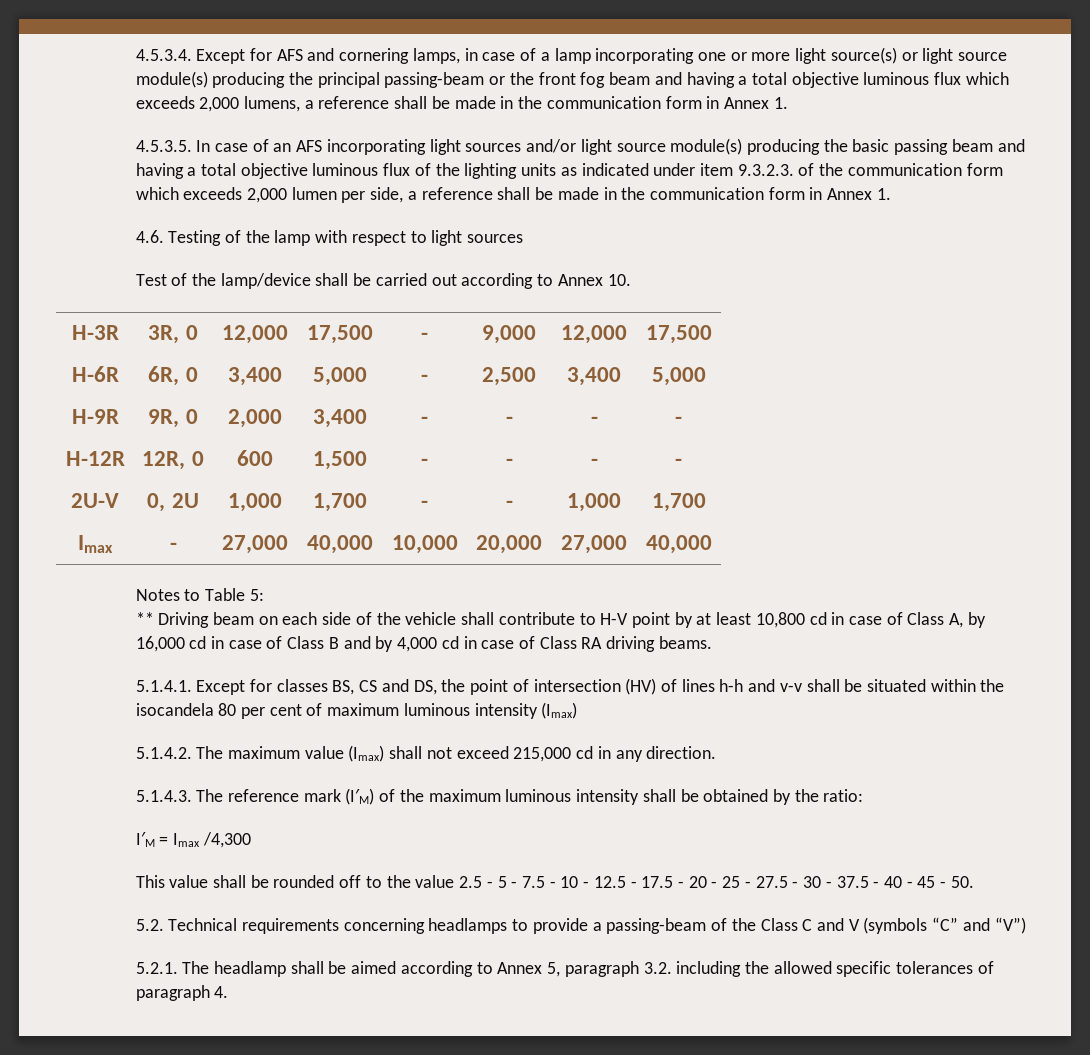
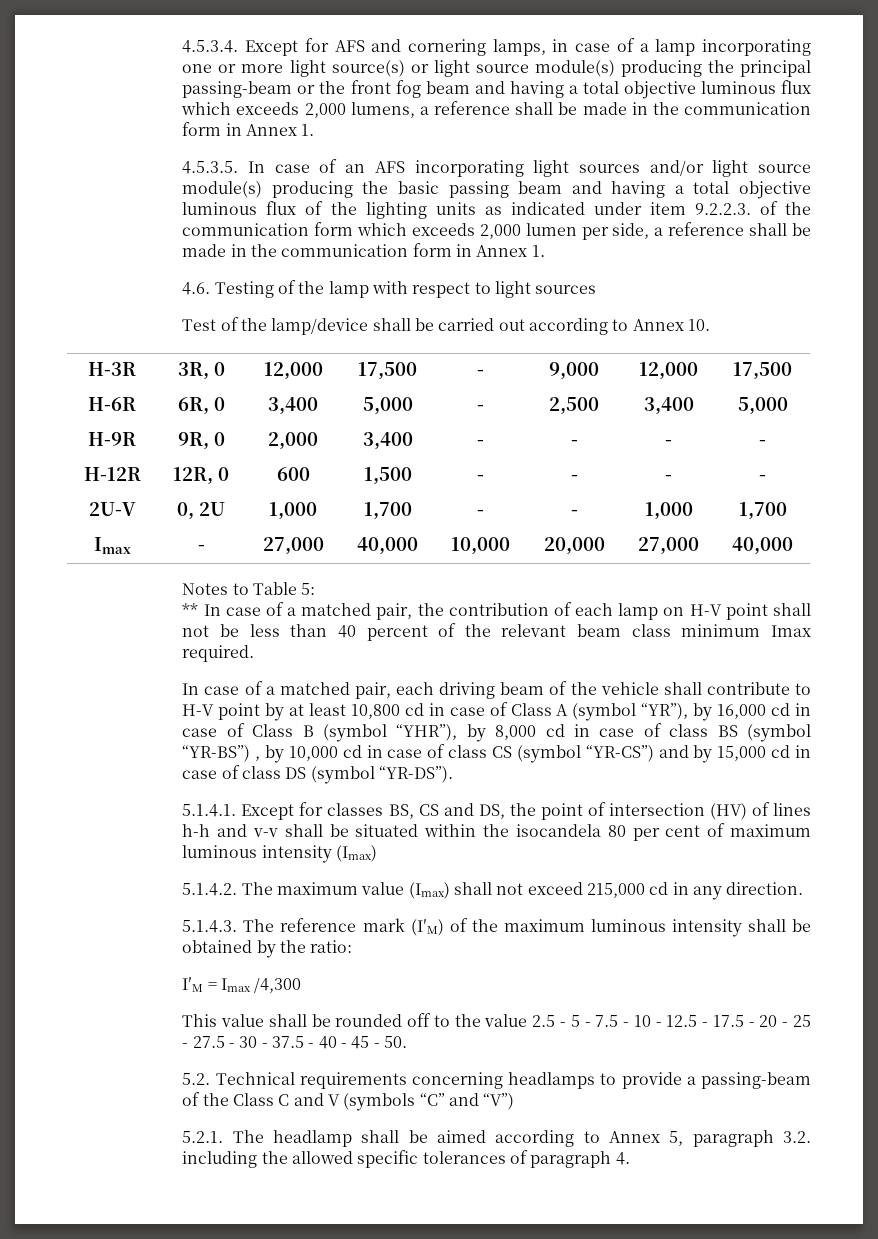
[737,164,794,176] 9.3.2.3. -> [694,203,751,215] 9.2.2.3.
[158,612,352,628] Driving beam on each side -> [203,602,812,620] [182,623,811,641] [182,645,255,662] [182,681,545,699] In case of a matched pair, the contribution of each lamp on H-V point shall not be less than 40 percent of the relevant beam class minimum Imax required. // In case of a matched pair, each driving beam
[949,613,964,628] A, -> [556,703,689,721] A (symbol “YR”),
[343,636,712,652] and by 4,000 cd in case of Class RA driving beams. -> [322,723,812,742] [182,744,812,763] [182,765,453,784] (symbol “YHR”), by 8,000 cd in case of class BS (symbol “YR-BS”) , by 10,000 cd in case of class CS (symbol “YR-CS”) and by 15,000 cd in case of class DS (symbol “YR-DS”).

